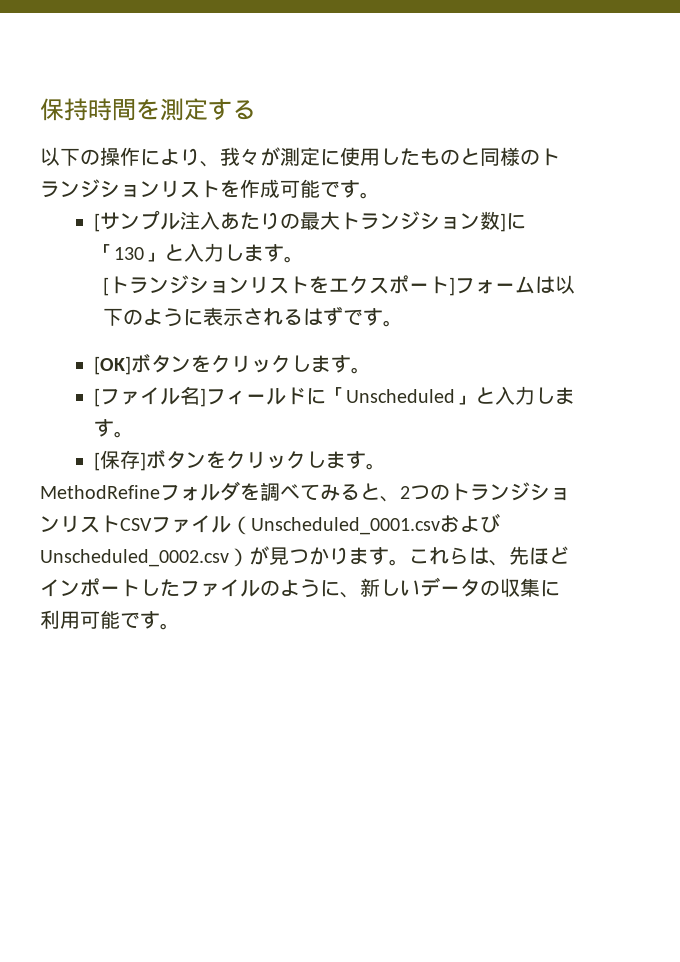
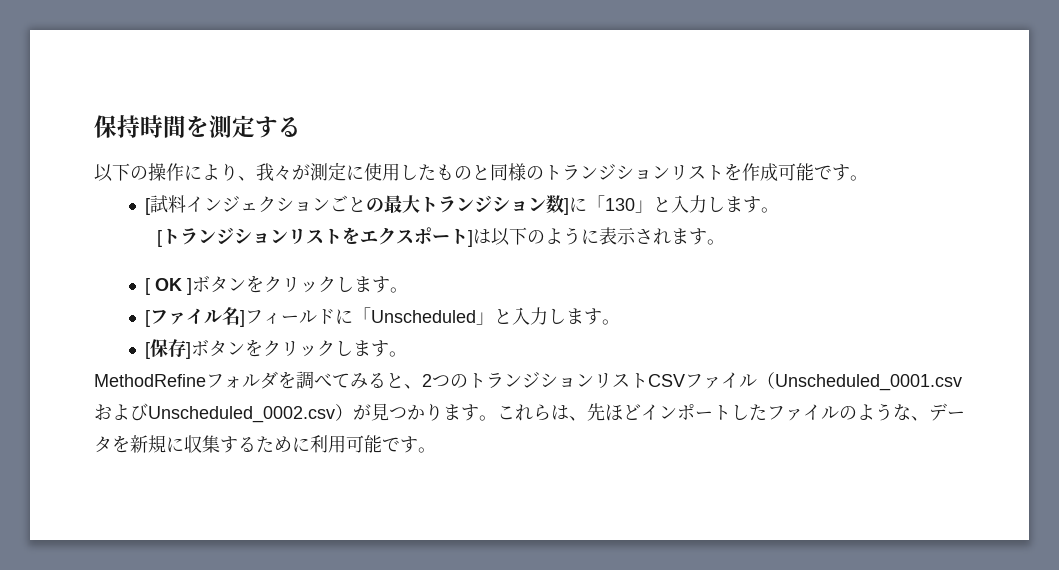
[99,210,280,230] サンプル注入あたり -> [150,195,367,213] 試料インジェクションごと
[455,276,536,294] フォーム -> (474, 238) none
[283,306,404,327] [93,356,131,375] るはずです。 // [OK] -> [671,228,726,245] [145,278,193,295] ます。 // [ OK ]
[320,577,540,598] に、新しいデータの収集 -> [893,403,965,421] [94,435,292,453] な、データを新規に収集するため

